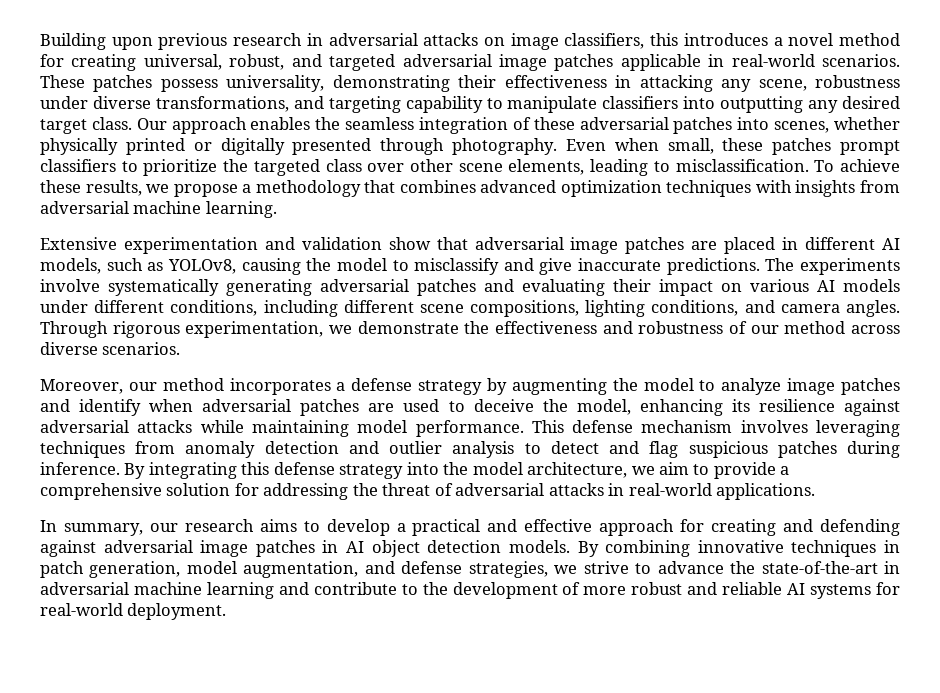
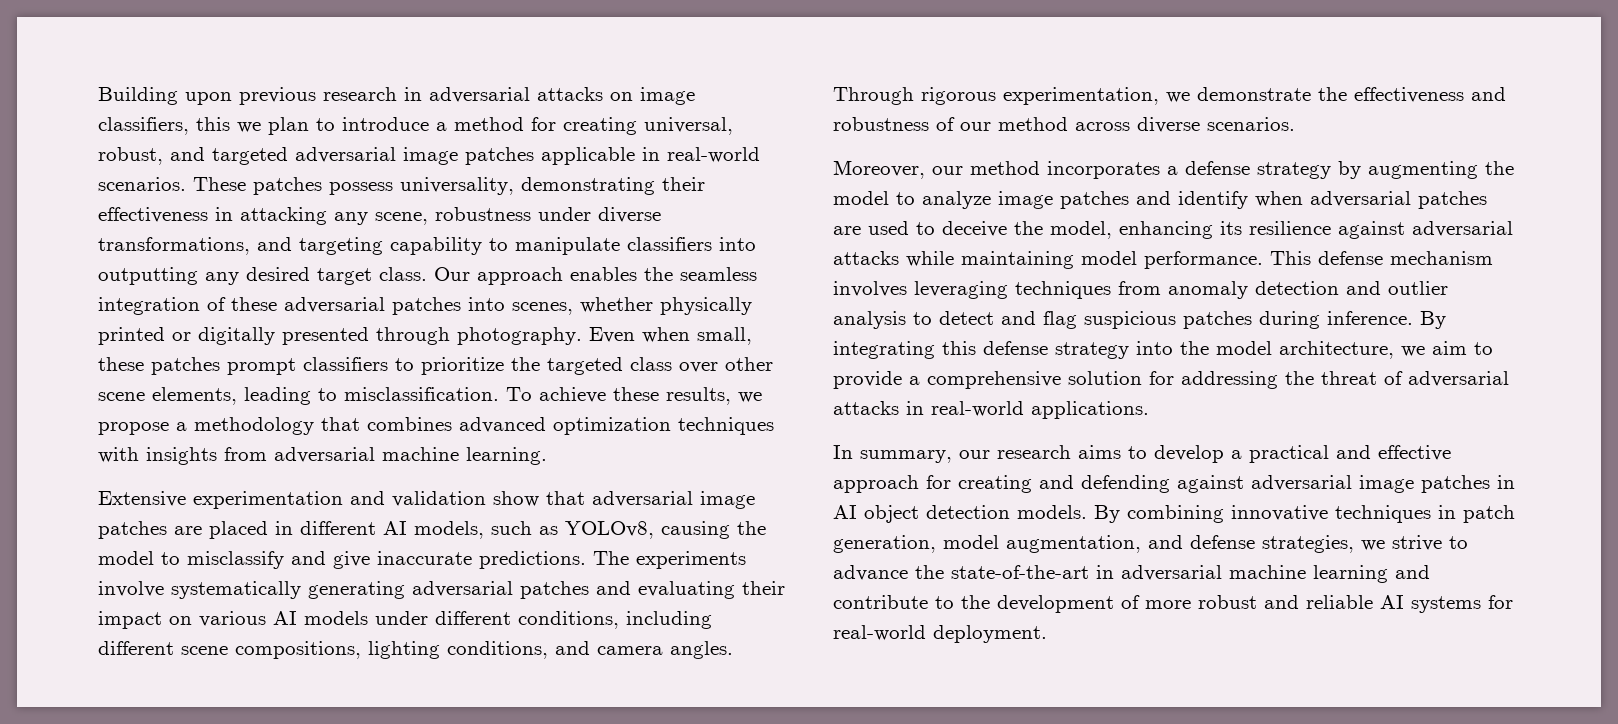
[683,33,834,46] introduces a novel -> [237,117,447,135] we plan to introduce a

